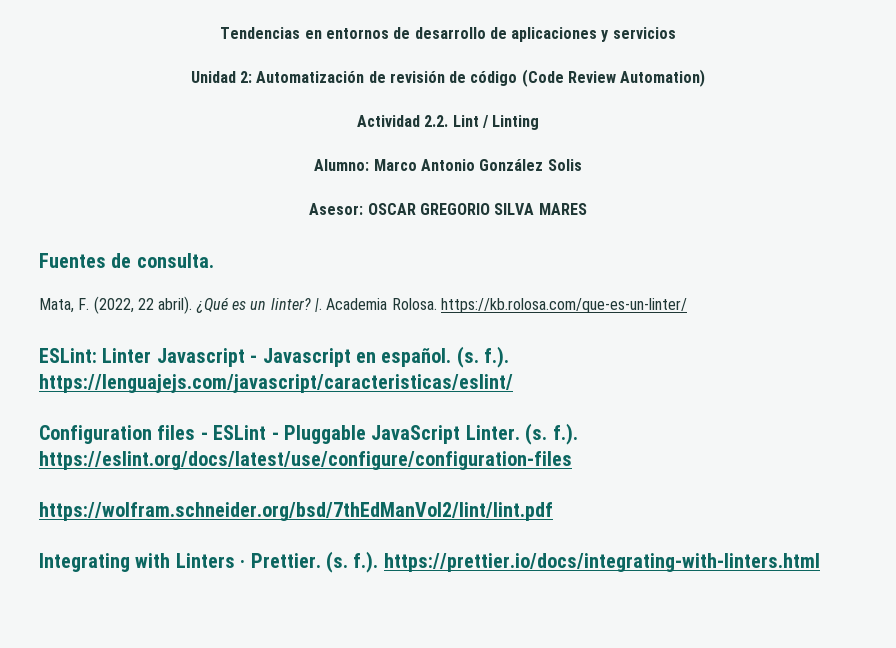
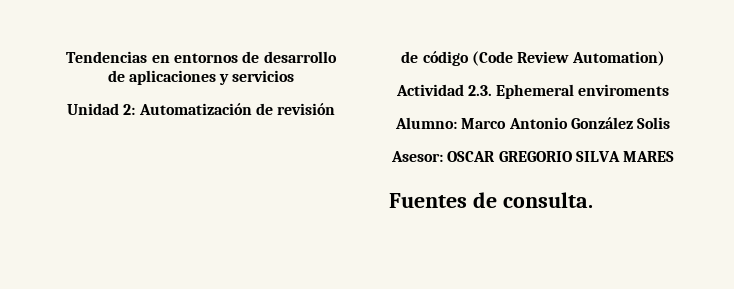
[424,115,540,130] 2.2. Lint / Linting -> [467,84,670,99] 2.3. Ephemeral enviroments
[39,296,687,314] [39,346,510,368] [39,374,513,393] [39,423,578,445] [39,451,572,470] [39,502,553,521] [39,551,820,573] // Mata, F. (2022, 22 abril). ¿Qué es un linter? |. Academia Rolosa. https://kb.rolosa.com/que-es-un-linter/ // ESLint: Linter Javascript - Javascript en español. (s. f.). https://lenguajejs.com/javascript/caracteristicas/eslint/ // Configuration files - ESLint - Pluggable JavaScript Linter. (s. f.). https://eslint.org/docs/latest/use/configure/configuration-files // https://wolfram.schneider.org/bsd/7thEdManVol2/lint/lint.pdf // Integrating with Linters · Prettier. (s. f.). https://prettier.io/docs/integrating-with-linters.html -> (593, 200) none

